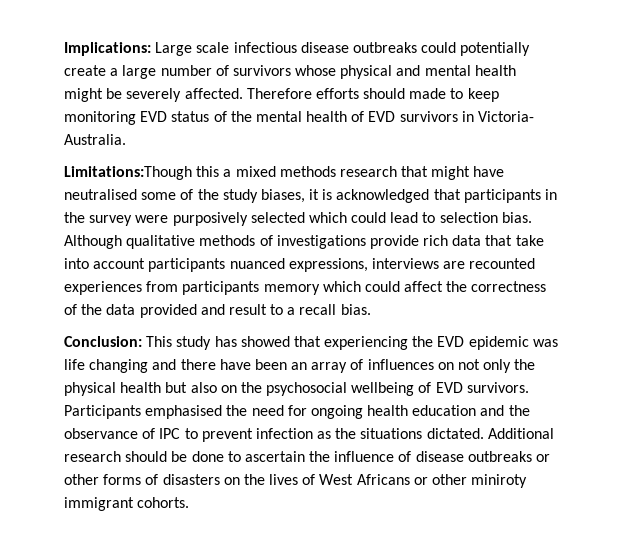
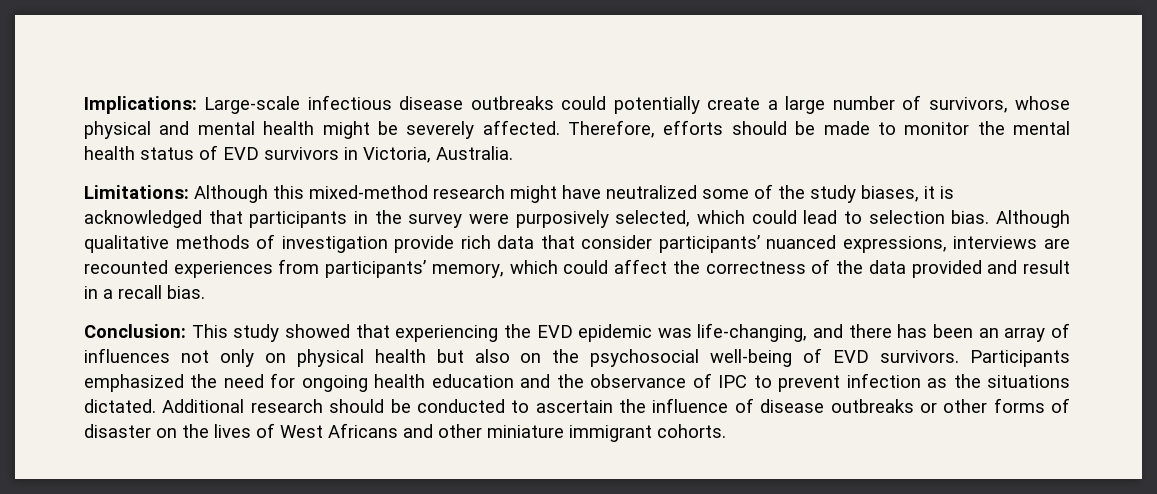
[155,42,230,56] Large scale -> [204,96,301,114] Large-scale
[232,65,291,76] survivors -> [928,97,1008,113] survivors,
[246,88,312,99] Therefore -> [568,120,655,138] Therefore,
(406, 93) none -> [795,121,816,135] be
[467,88,499,102] [64,111,227,125] keep monitoring EVD status of -> [904,122,970,135] monitor
(348, 116) none -> [140,147,194,160] status
[478,111,535,122] Victoria- -> [363,147,431,163] Victoria,
[64,166,429,180] Limitations:Though this a mixed methods research that -> [84,185,505,203] Limitations: Although this mixed-method research
[64,189,137,200] neutralised -> [606,185,697,199] neutralized
[250,212,305,223] selected -> [615,210,691,227] selected,
[276,235,366,249] investigations -> [281,236,388,253] investigation
[515,235,544,246] [64,258,226,272] take into account participants -> [581,235,760,253] consider participants’
[182,281,320,295] participants memory -> [325,260,504,278] participants’ memory,
[270,304,284,315] to -> [84,286,98,299] in
[214,336,237,347] has -> (280, 333) none
[64,359,149,373] life changing -> [697,323,808,342] life-changing,
[219,359,251,370] have -> [897,324,928,338] has
[437,362,454,370] on -> (170, 355) none
[514,359,536,370] the -> [264,353,286,363] on
[351,382,415,396] wellbeing -> [710,349,793,367] well-being
[145,405,223,419] emphasised -> [84,374,184,392] emphasized
[191,451,224,462] done -> [416,399,505,413] conducted
[162,474,220,485] disasters -> [84,424,151,438] disaster
[413,474,528,488] or other miniroty -> [403,424,564,438] and other miniature

